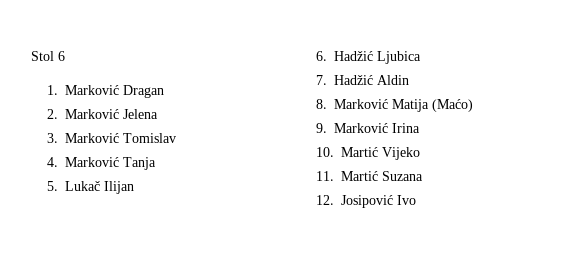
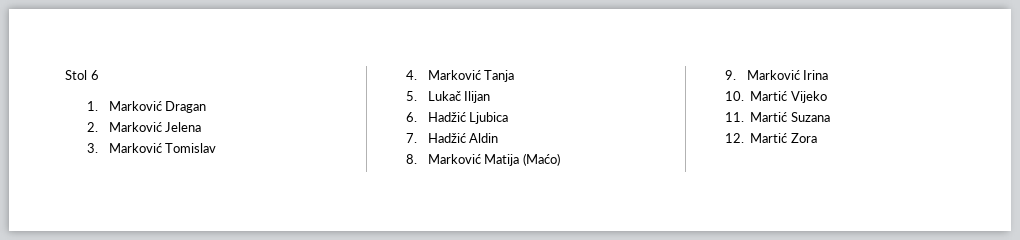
[340,195,416,208] Josipović Ivo -> [750,133,817,143] Martić Zora

